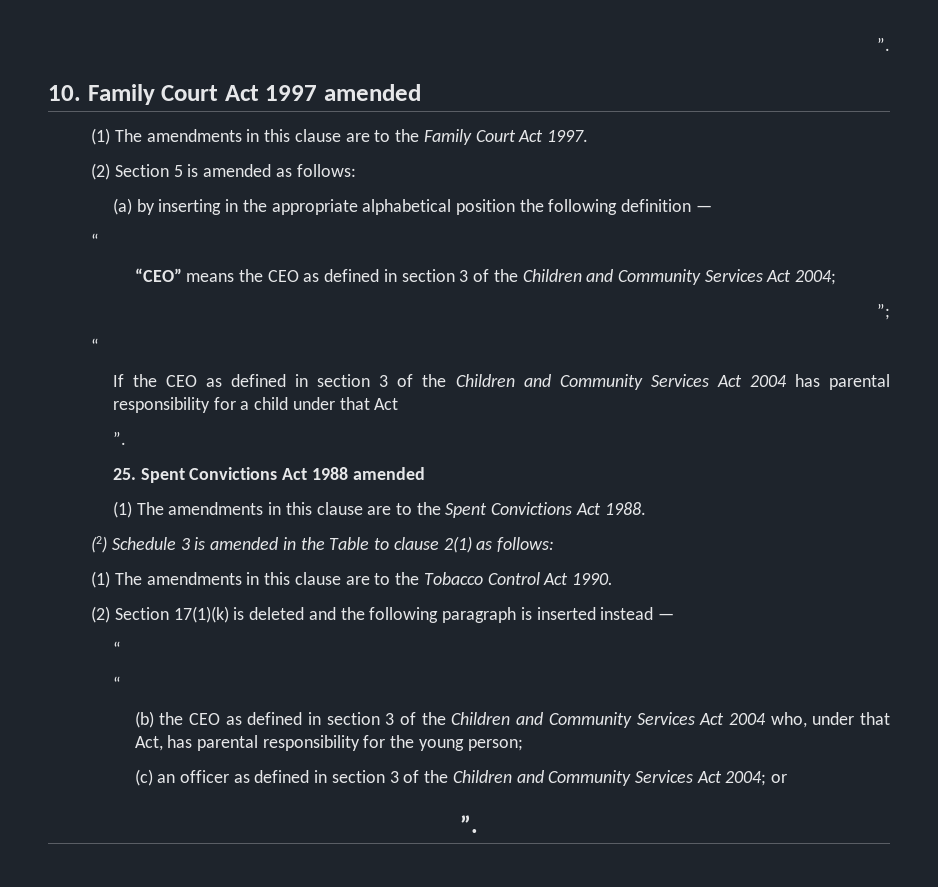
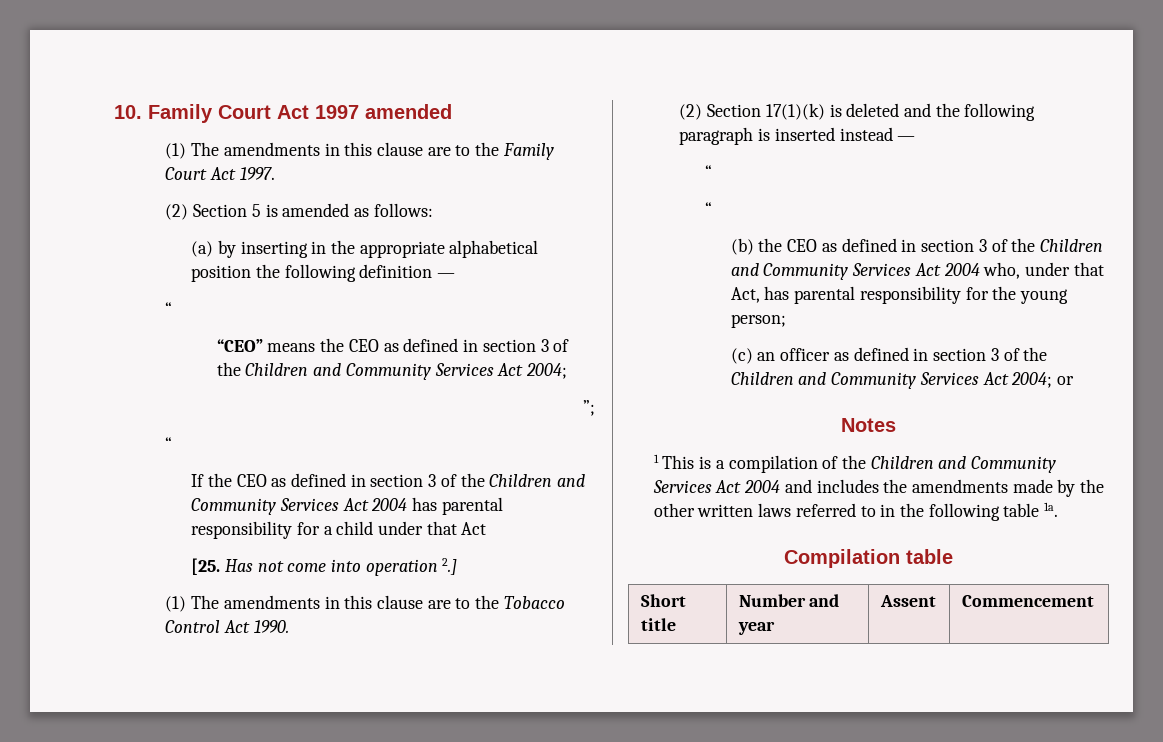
[877,37,890,51] ”. // -> (114, 112) none
[112,431,126,445] [112,467,425,483] [112,501,646,518] [91,536,554,553] ”. // 25. Spent Convictions Act 1988 amended // (1) The amendments in this clause are to the Spent Convictions Act 1988. // (2) Schedule 3 is amended in the Table to clause 2(1) as follows: -> [191,558,458,576] [25. Has not come into operation 2.]
[460,815,478,833] ”. -> [841,418,896,432] [653,454,1057,473] [652,479,1105,497] [653,502,1059,521] [784,549,953,568] [640,594,686,607] [640,618,676,631] [738,594,840,607] [737,621,775,635] [879,595,936,607] [961,595,1094,607] Notes // 1 This is a compilation of the Children and Community Services Act 2004 and includes the amendments made by the other written laws referred to in the following table 1a. // Compilation table // Short title | Number and year | Assent | Commencement

